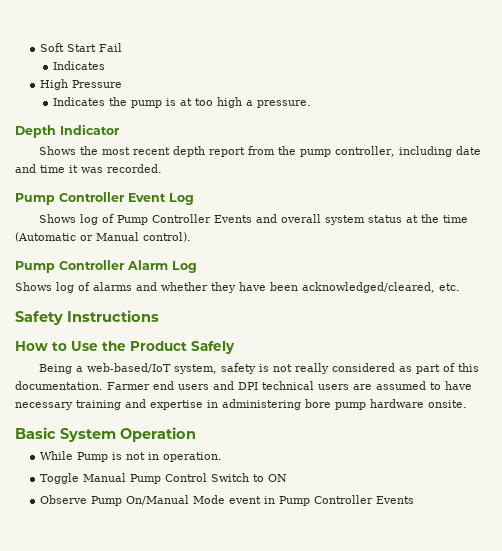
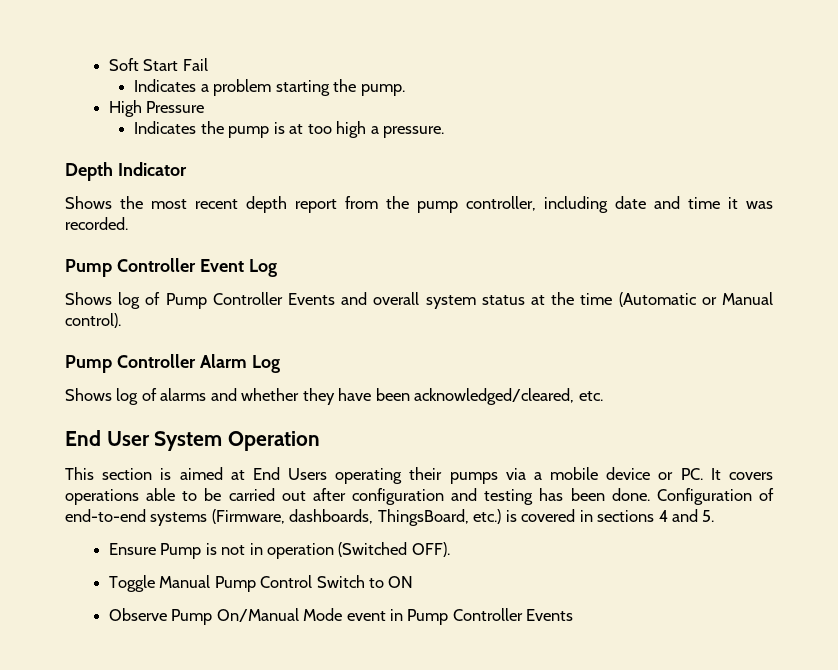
(105, 65) none -> [200,79,405,96] a problem starting the pump.
[15,310,159,325] [15,341,235,354] [39,363,480,374] [15,381,472,390] [15,399,467,410] [15,427,196,442] [39,451,73,460] Safety Instructions // How to Use the Product Safely // Being a web-based/IoT system, safety is not really considered as part of this documentation. Farmer end users and DPI technical users are assumed to have necessary training and expertise in administering bore pump hardware onsite. // Basic System Operation // While -> [65,430,321,451] [65,467,773,484] [65,488,774,505] [65,509,715,526] [108,543,156,555] End User System Operation // This section is aimed at End Users operating their pumps via a mobile device or PC. It covers operations able to be carried out after configuration and testing has been done. Configuration of end-to-end systems (Firmware, dashboards, ThingsBoard, etc.) is covered in sections 4 and 5. // Ensure
[162,452,222,462] operation. -> [267,542,450,559] operation (Switched OFF).

